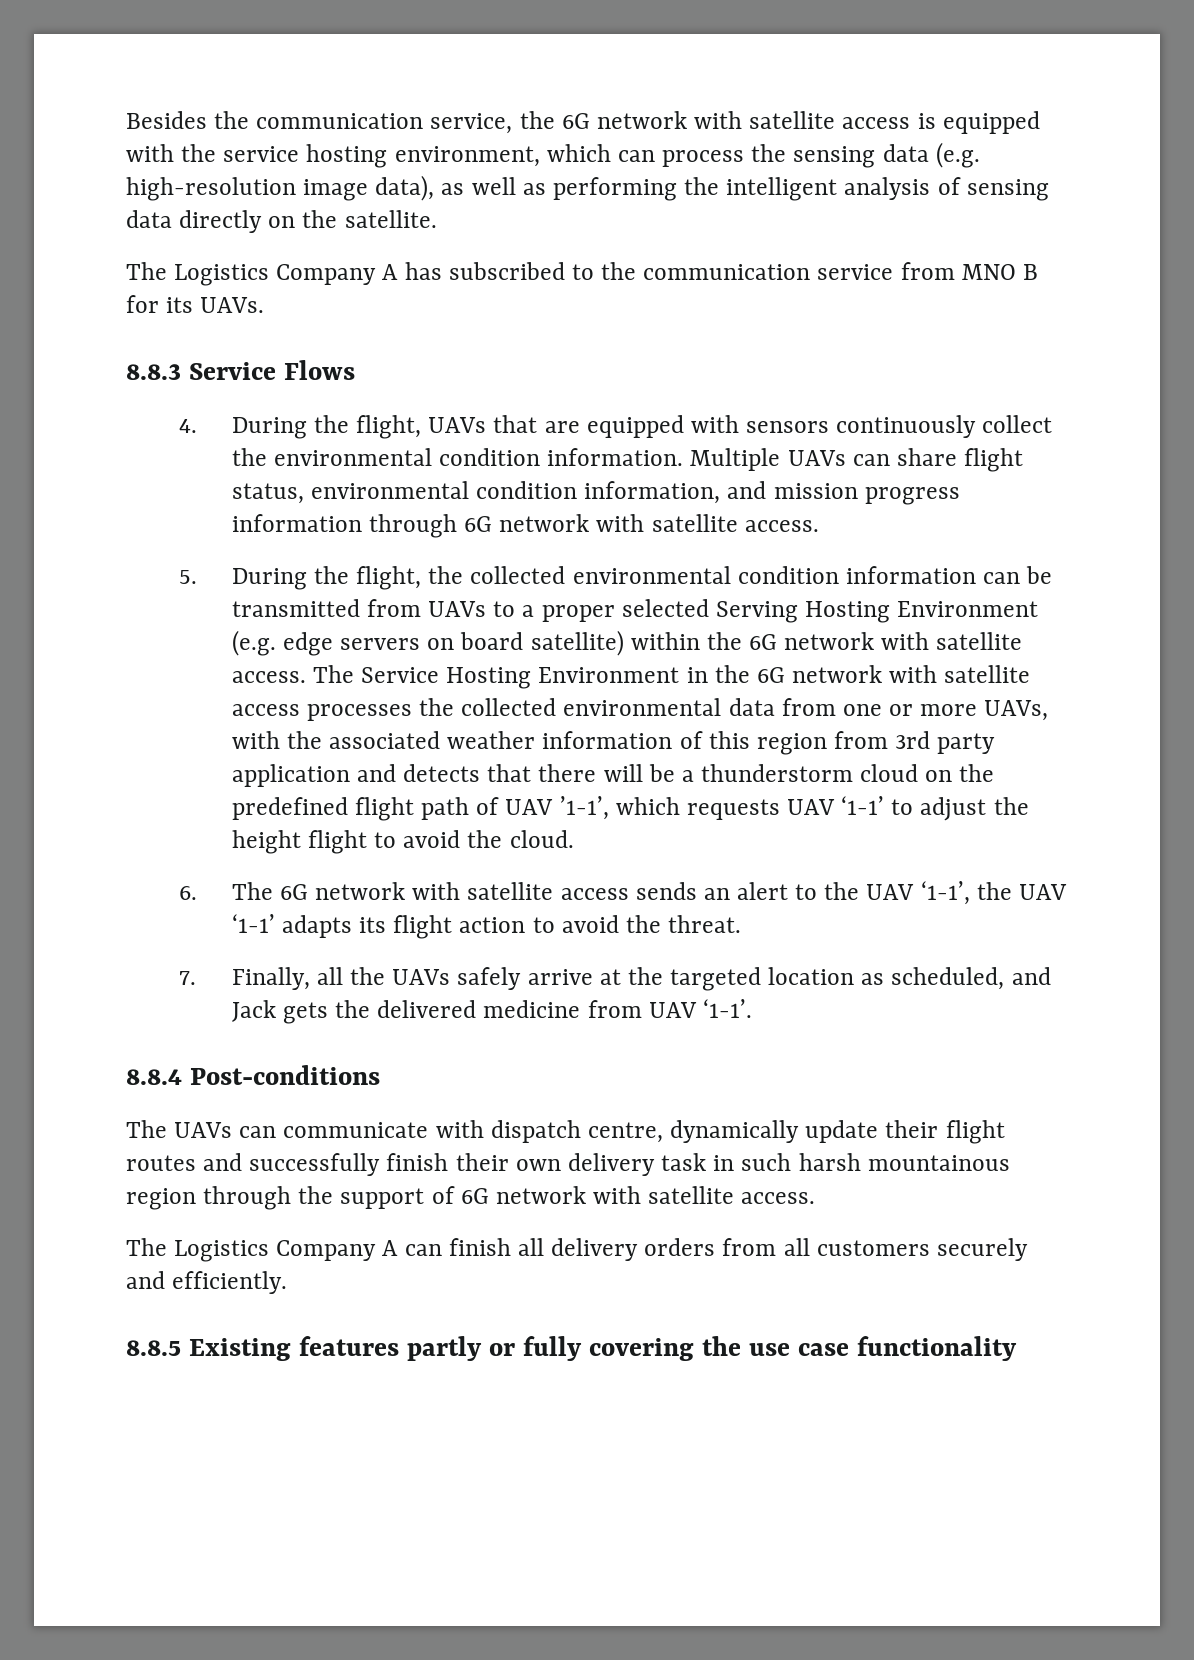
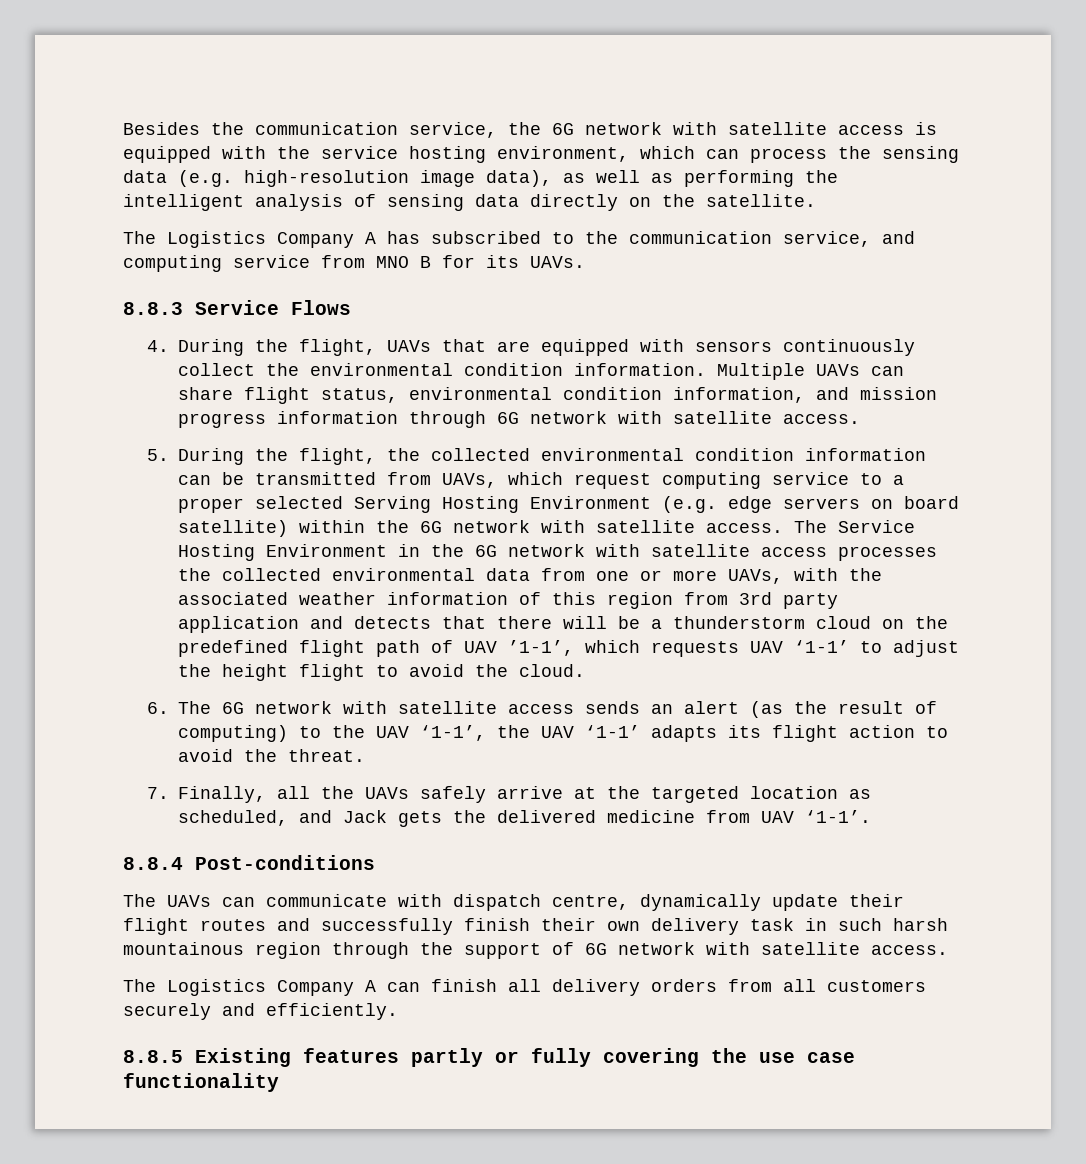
(811, 272) none -> [783,231,915,247] [123,255,222,272] service, and computing
[428,601,487,617] UAVs -> [442,472,850,489] UAVs, which request computing service
(788, 891) none -> [750,701,938,718] [178,725,289,742] (as the result of computing)

